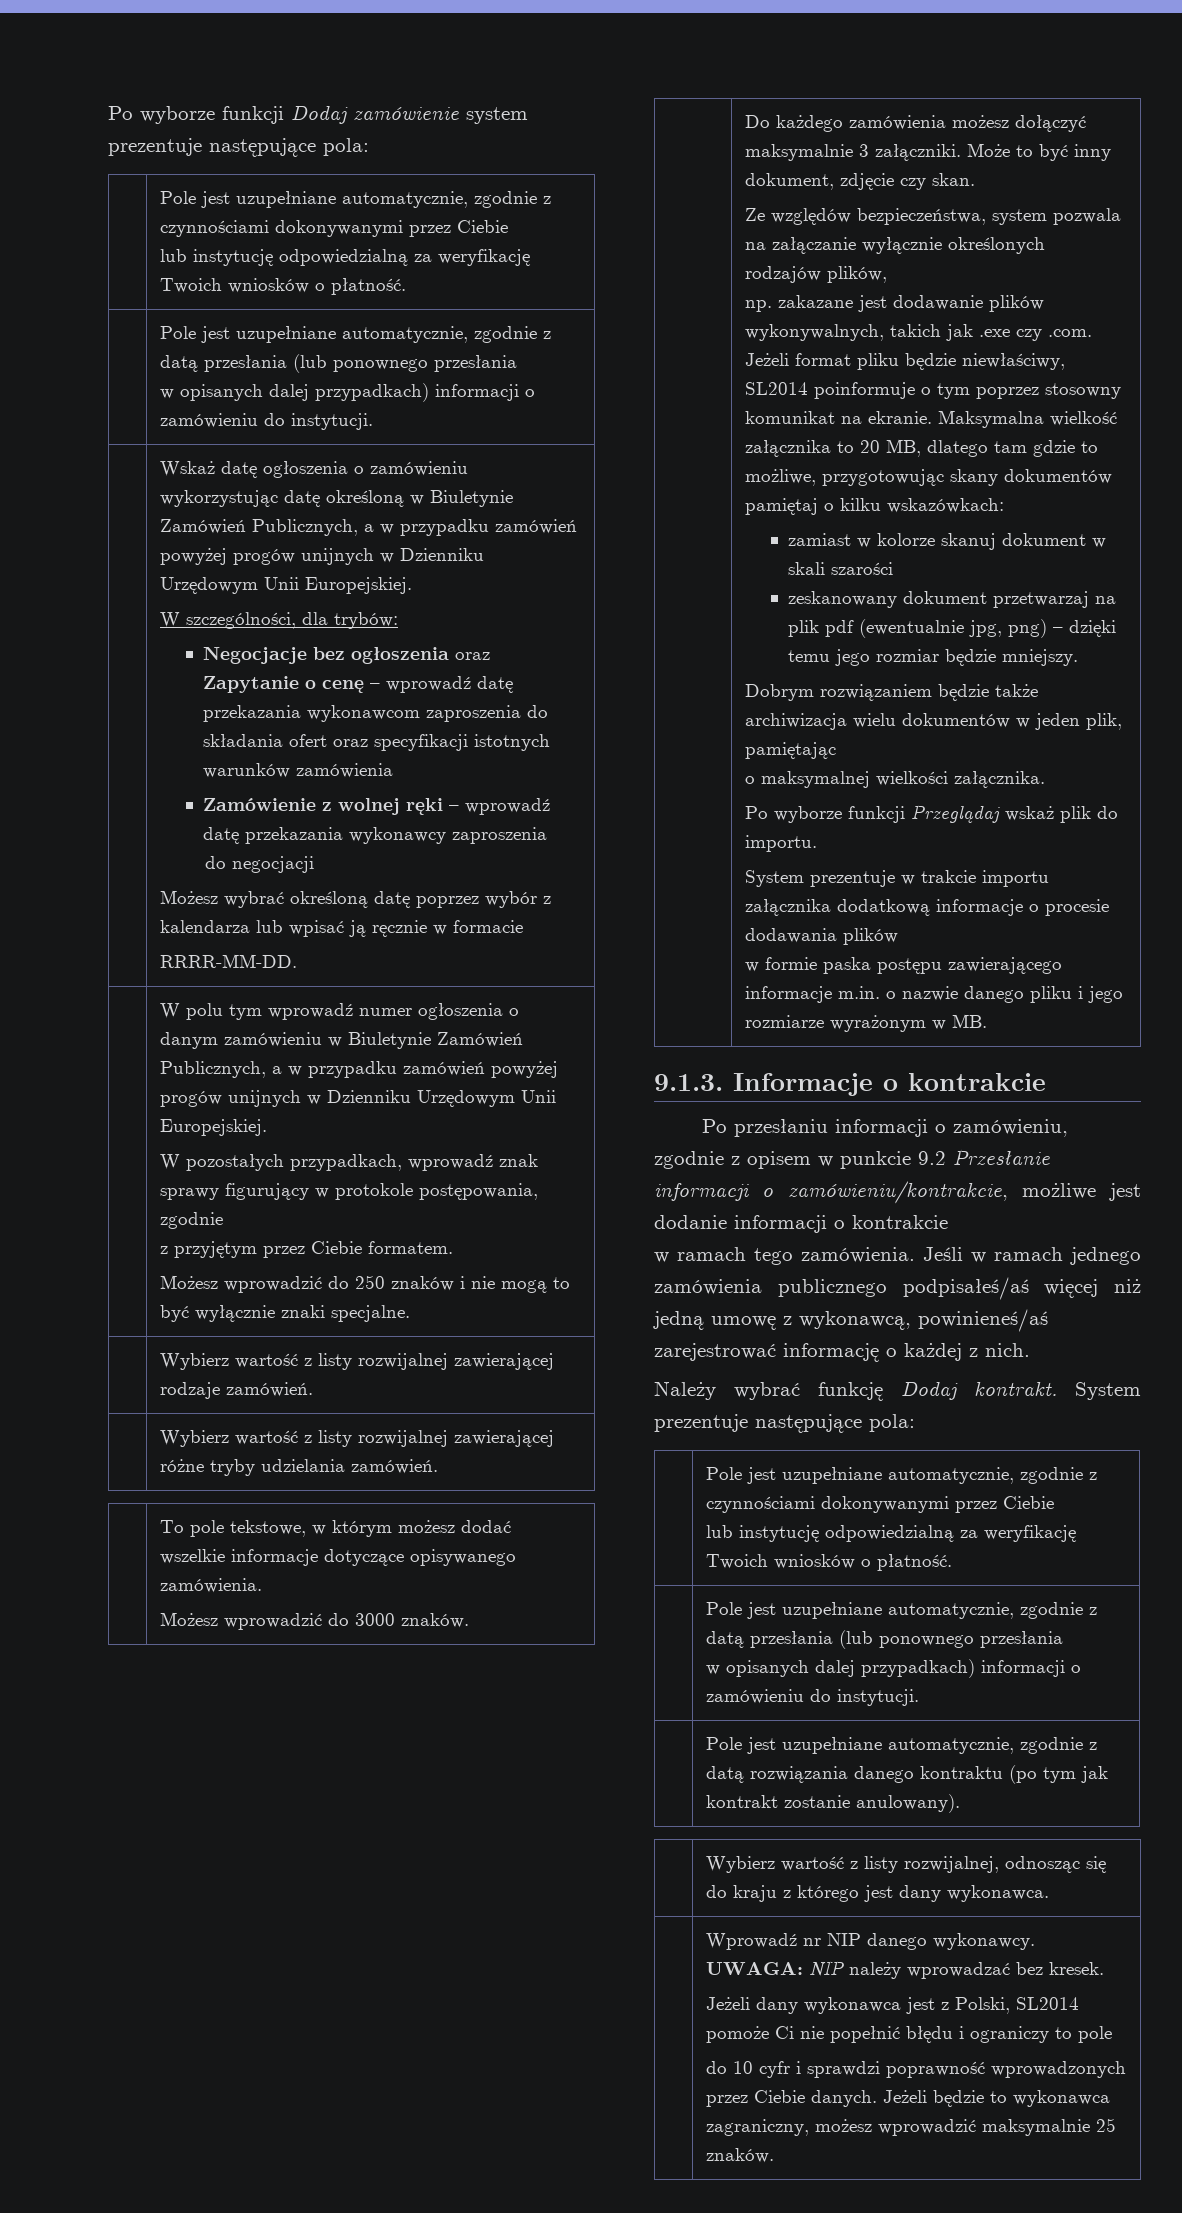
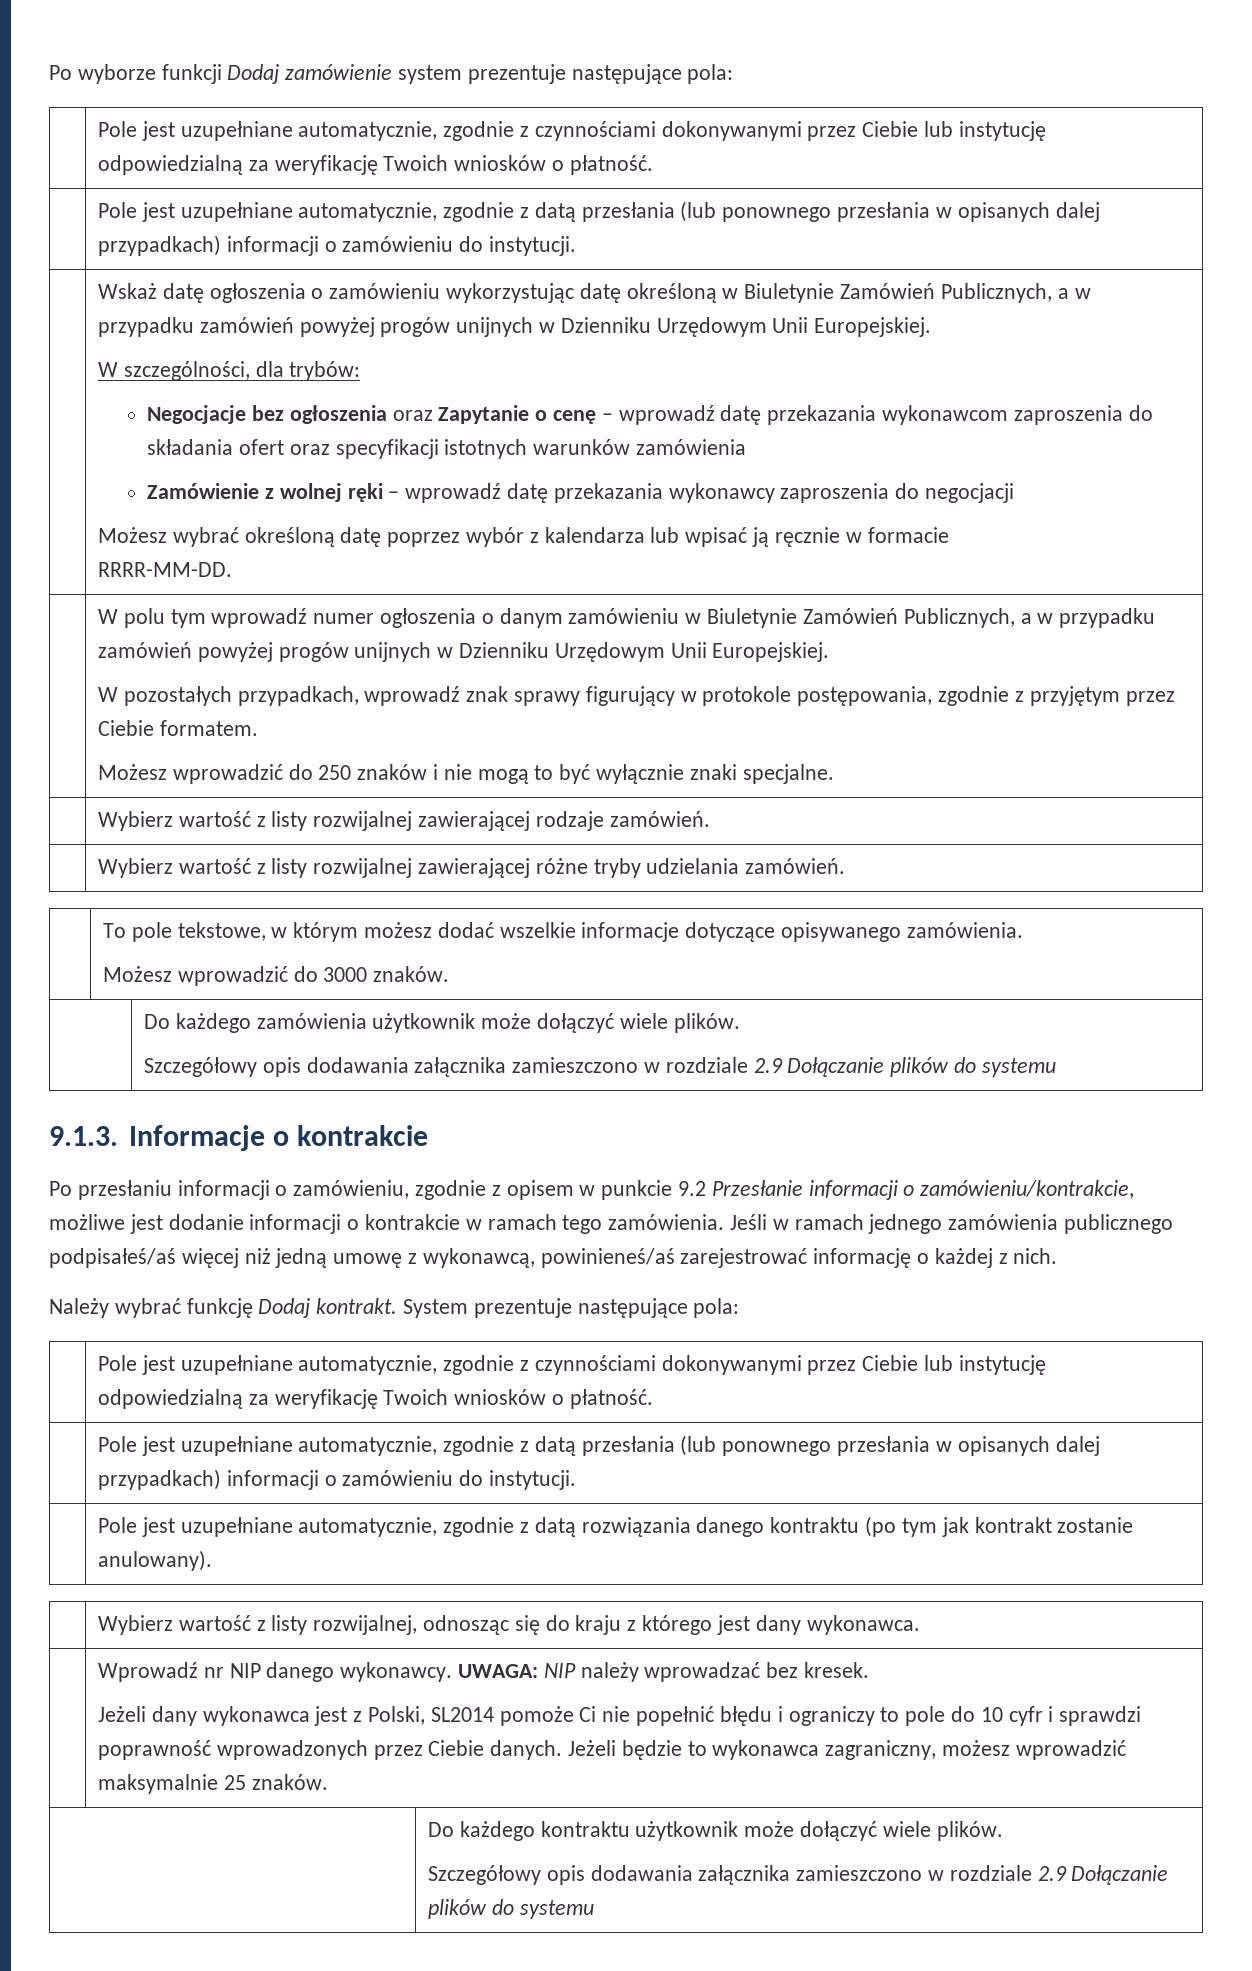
(509, 226) // -> (919, 129) none
(518, 363) // -> (931, 212) none
(547, 835) // -> (890, 493) none
(224, 1220) // -> (1010, 696) none
[952,115,1087,132] [745,143,1112,161] [745,173,976,190] [745,208,1122,225] [745,237,1046,254] [745,266,888,283] [745,295,1045,312] [745,324,1093,341] [745,353,1066,370] [745,382,1122,399] [745,410,1118,428] [745,439,1099,457] [745,469,1113,486] [745,498,1005,515] [787,533,1106,550] [787,562,893,575] [787,591,1116,608] [787,619,1116,638] [787,649,1078,666] [745,684,1039,701] [745,713,1123,730] [745,742,837,759] [745,771,1046,788] [745,805,1119,823] [745,835,818,852] [745,870,1050,887] [745,899,1110,916] [745,928,899,945] [745,957,1063,974] [745,986,1124,1003] [745,1014,988,1032] możesz dołączyć maksymalnie 3 załączniki. Może to być inny dokument, zdjęcie czy skan. // Ze względów bezpieczeństwa, system pozwala na załączanie wyłącznie określonych rodzajów plików, // np. zakazane jest dodawanie plików wykonywalnych, takich jak .exe czy .com. Jeżeli format pliku będzie niewłaściwy, SL2014 poinformuje o tym poprzez stosowny komunikat na ekranie. Maksymalna wielkość załącznika to 20 MB, dlatego tam gdzie to możliwe, przygotowując skany dokumentów pamiętaj o kilku wskazówkach: // zamiast w kolorze skanuj dokument w skali szarości // zeskanowany dokument przetwarzaj na plik pdf (ewentualnie jpg, png) – dzięki temu jego rozmiar będzie mniejszy. // Dobrym rozwiązaniem będzie także archiwizacja wielu dokumentów w jeden plik, pamiętając // o maksymalnej wielkości załącznika. // Po wyborze funkcji Przeglądaj wskaż plik do importu. // System prezentuje w trakcie importu załącznika dodatkową informacje o procesie dodawania plików // w formie paska postępu zawierającego informacje m.in. o nazwie danego pliku i jego rozmiarze wyrażonym w MB. -> [372,1013,740,1033] [144,1057,1056,1077] użytkownik może dołączyć wiele plików. // Szczegółowy opis dodawania załącznika zamieszczono w rozdziale 2.9 Dołączanie plików do systemu
(948, 1222) // -> (461, 1222) none
(1055, 1502) // -> (919, 1363) none
(1064, 1639) // -> (931, 1446) none
(1113, 2034) // -> (946, 1716) none
(775, 2155) none -> [428,1821,1003,1841] [428,1865,1169,1885] [428,1899,594,1919] // | Do każdego kontraktu użytkownik może dołączyć wiele plików. // Szczegółowy opis dodawania załącznika zamieszczono w rozdziale 2.9 Dołączanie plików do systemu

